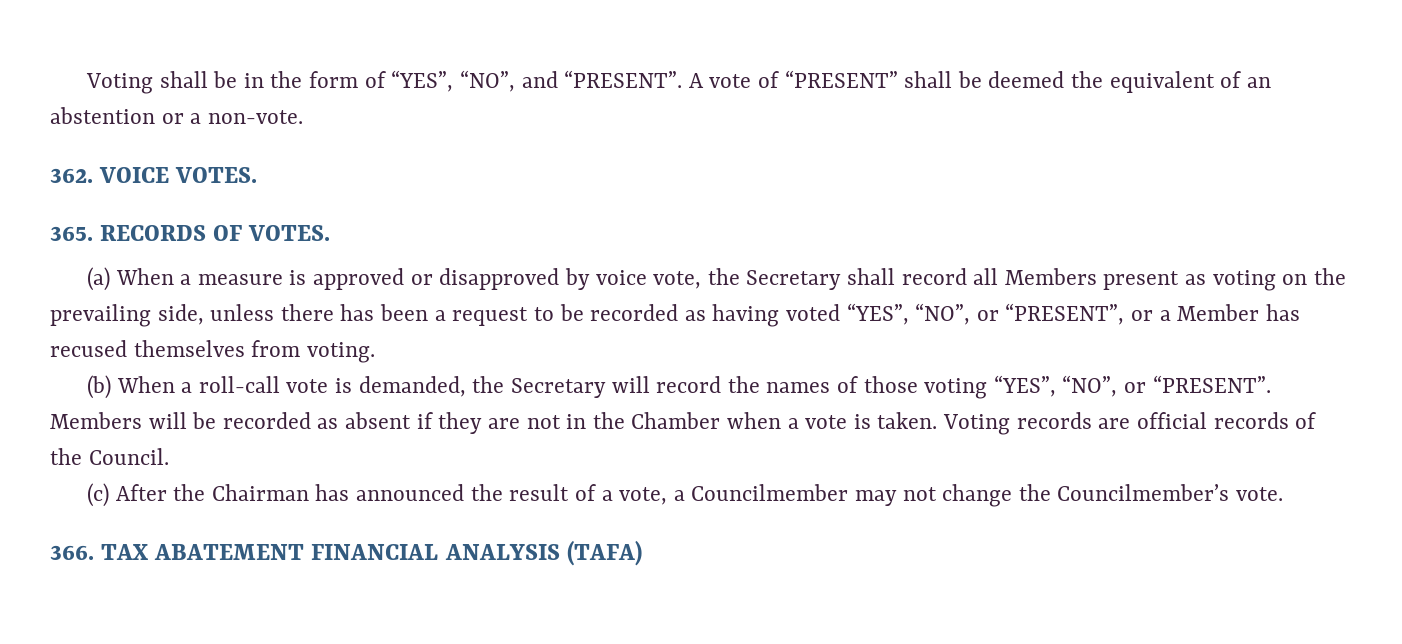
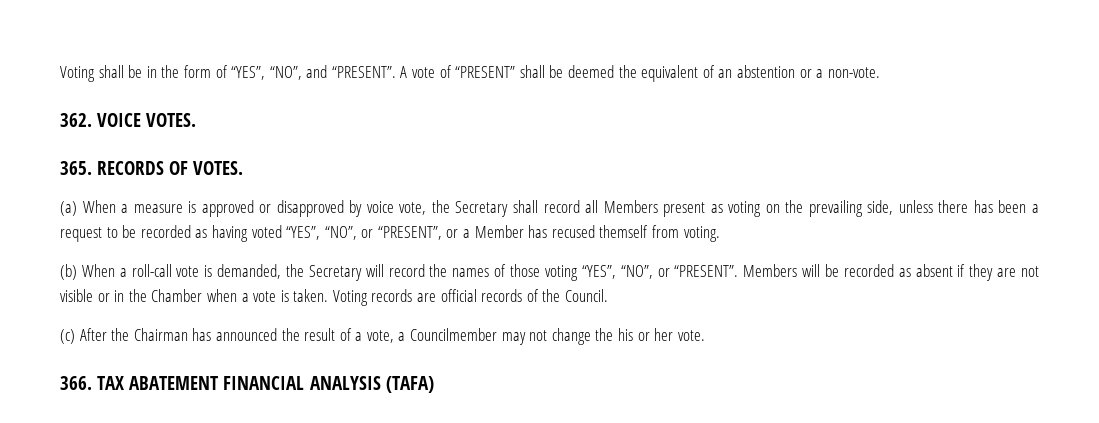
[133,340,245,357] themselves -> [599,225,649,238] themself
(561, 422) none -> [60,289,110,302] visible or
[1057,484,1230,501] Councilmember’s -> [618,328,674,341] his or her

